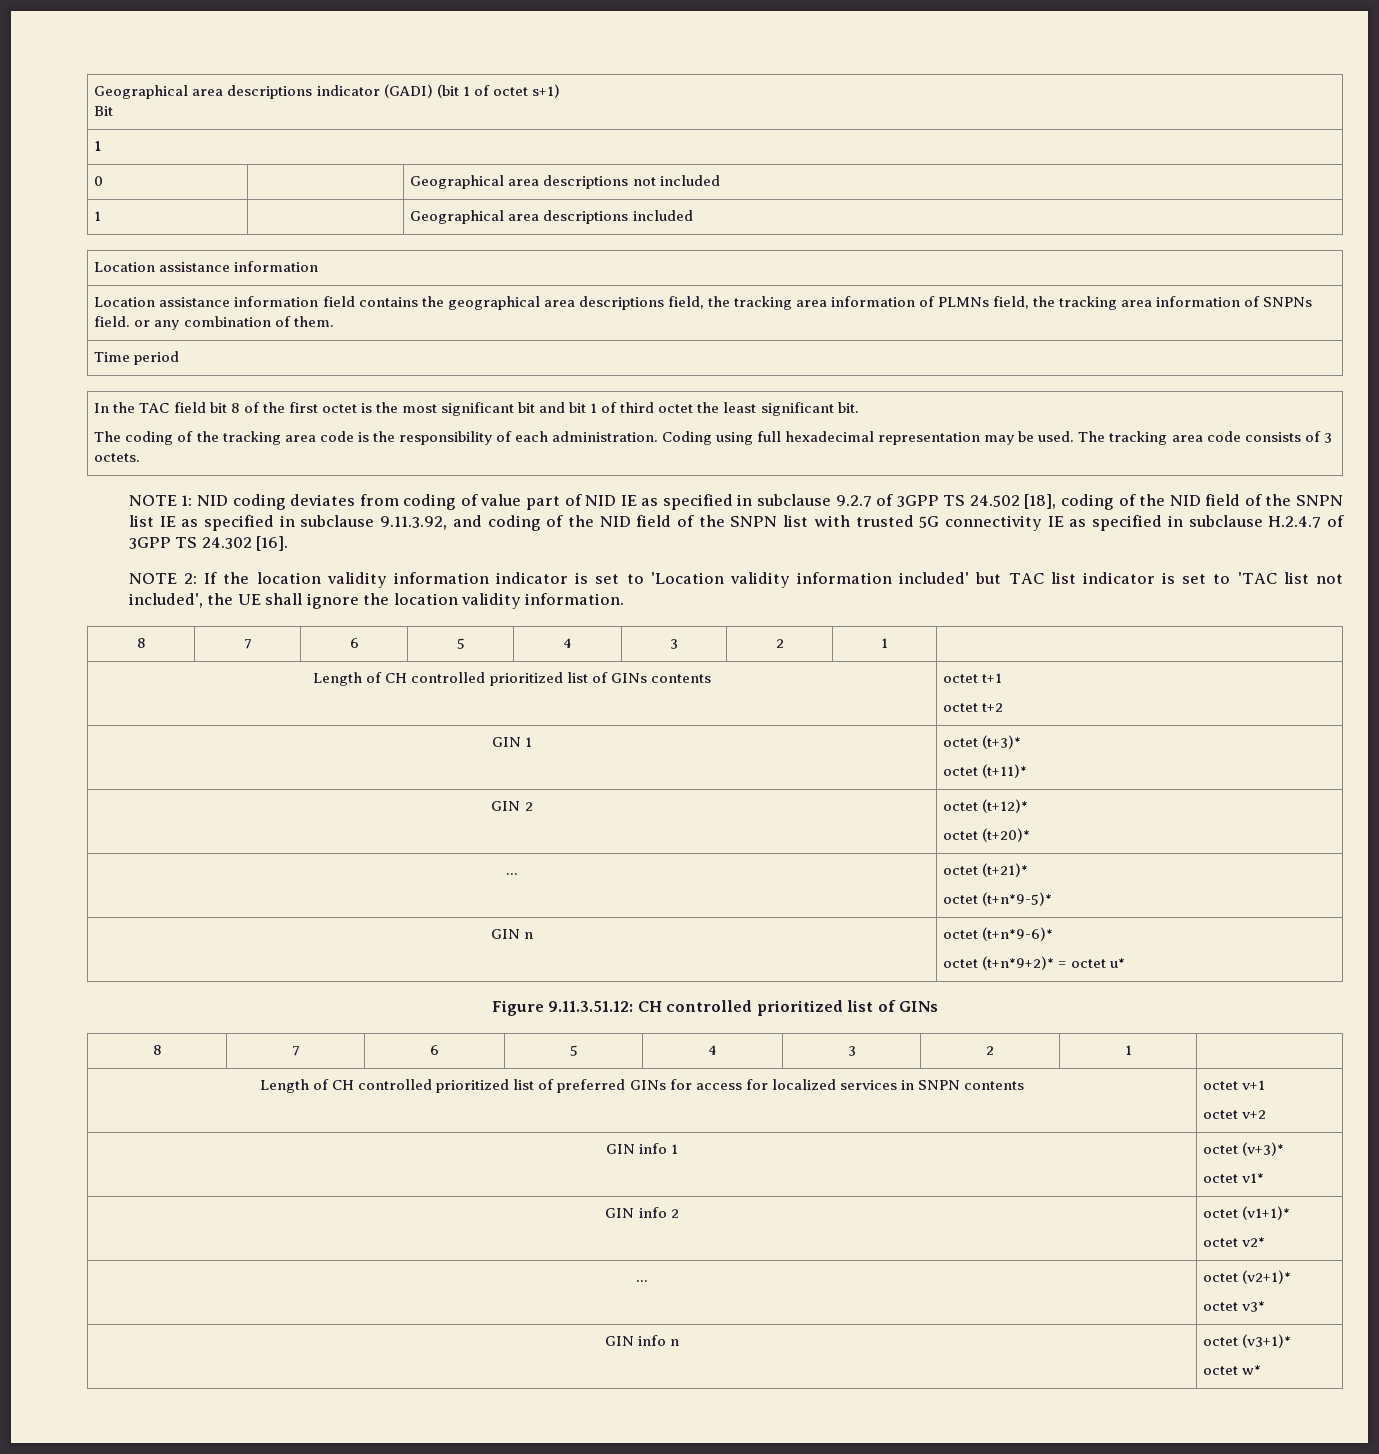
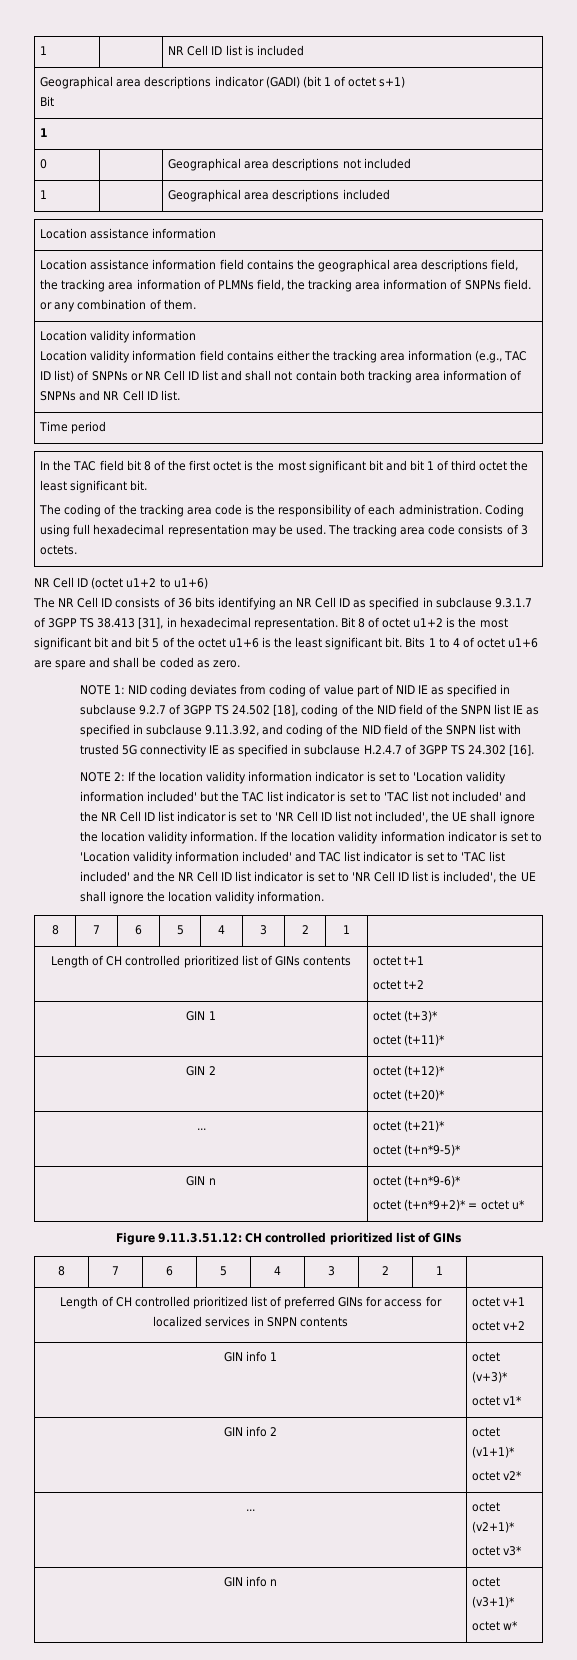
(94, 92) none -> [40,46,48,55] [168,45,304,56] 1 | | NR Cell ID list is included //
(334, 321) none -> [40,330,197,343] [40,350,528,363] [40,370,523,383] [40,390,180,401] // Location validity information // Location validity information field contains either the tracking area information (e.g., TAC ID list) of SNPNs or NR Cell ID list and shall not contain both tracking area information of SNPNs and NR Cell ID list.
(141, 457) none -> [34,577,208,589] [33,597,532,610] [34,617,508,630] [34,637,539,650] [34,657,240,670] // NR Cell ID (octet u1+2 to u1+6) // The NR Cell ID consists of 36 bits identifying an NR Cell ID as specified in subclause 9.3.1.7 of 3GPP TS 38.413 [31], in hexadecimal representation. Bit 8 of octet u1+2 is the most significant bit and bit 5 of the octet u1+6 is the least significant bit. Bits 1 to 4 of octet u1+6 are spare and shall be coded as zero.
(1002, 578) none -> [220,791,239,802] the
(1344, 579) none -> [452,791,527,802] [79,811,535,824] [79,831,542,844] [79,851,505,864] [79,871,441,882] included' and the NR Cell ID list indicator is set to 'NR Cell ID list not included', the UE shall ignore the location validity information. If the location validity information indicator is set to 'Location validity information included' and TAC list indicator is set to 'TAC list included' and the NR Cell ID list indicator is set to 'NR Cell ID list is

